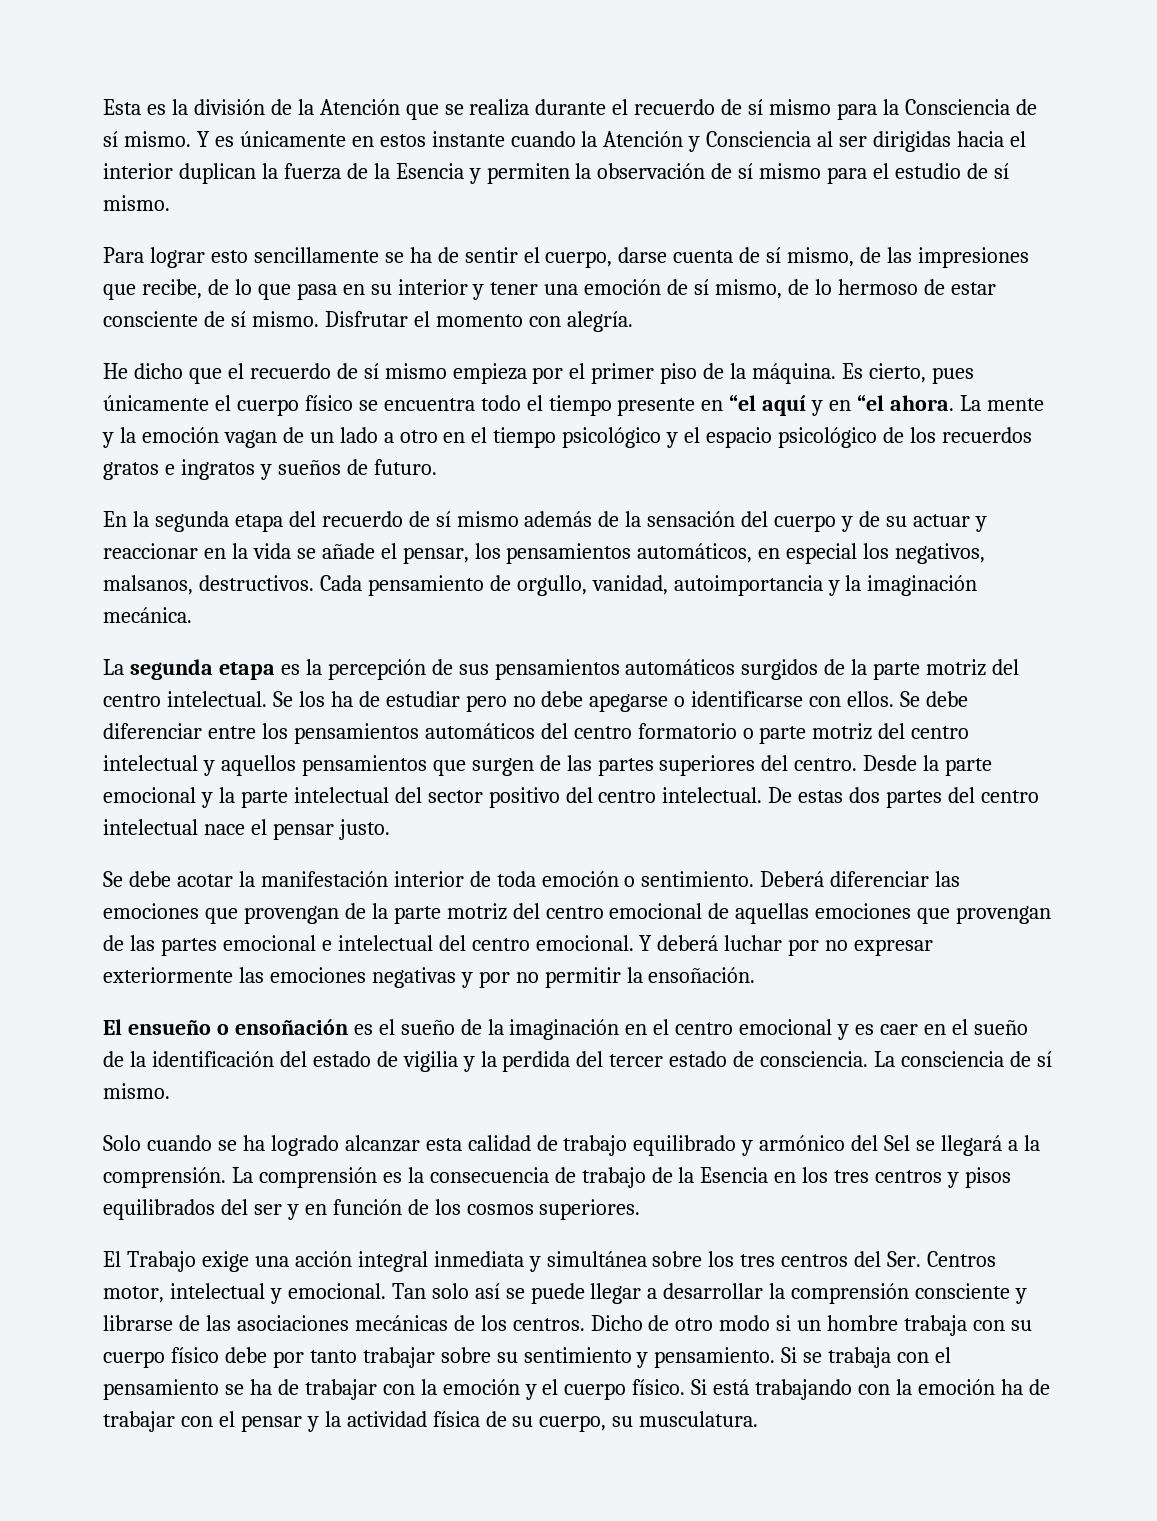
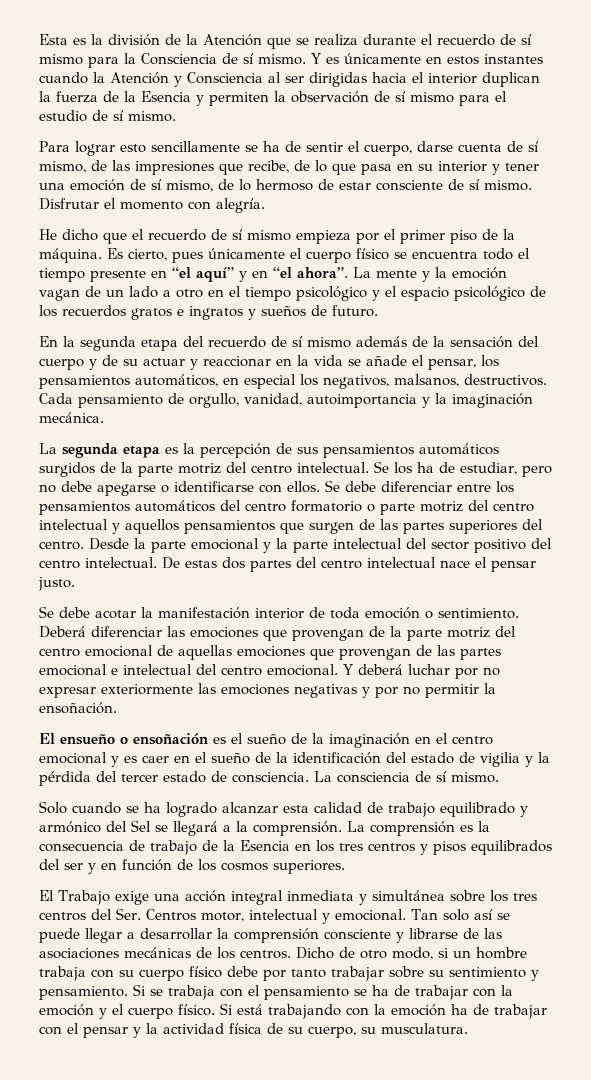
[431,131,505,147] instante -> [484,54,543,64] instantes
[762,395,807,416] aquí -> [196,267,234,282] aquí”
[890,395,955,411] ahora. -> [297,267,348,278] ahora”.
[385,691,460,707] estudiar -> [460,462,517,475] estudiar,
[502,1051,571,1072] perdida -> [39,771,91,786] pérdida
[719,1315,771,1331] modo -> [392,947,433,960] modo,

